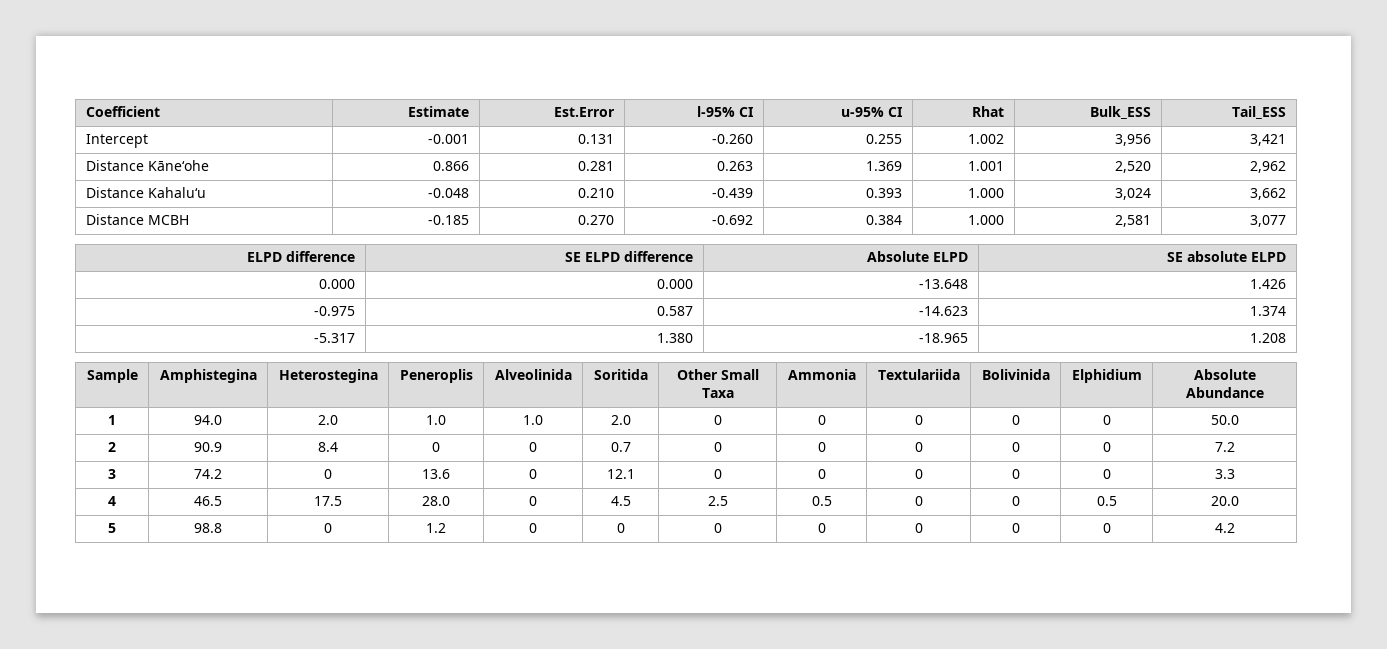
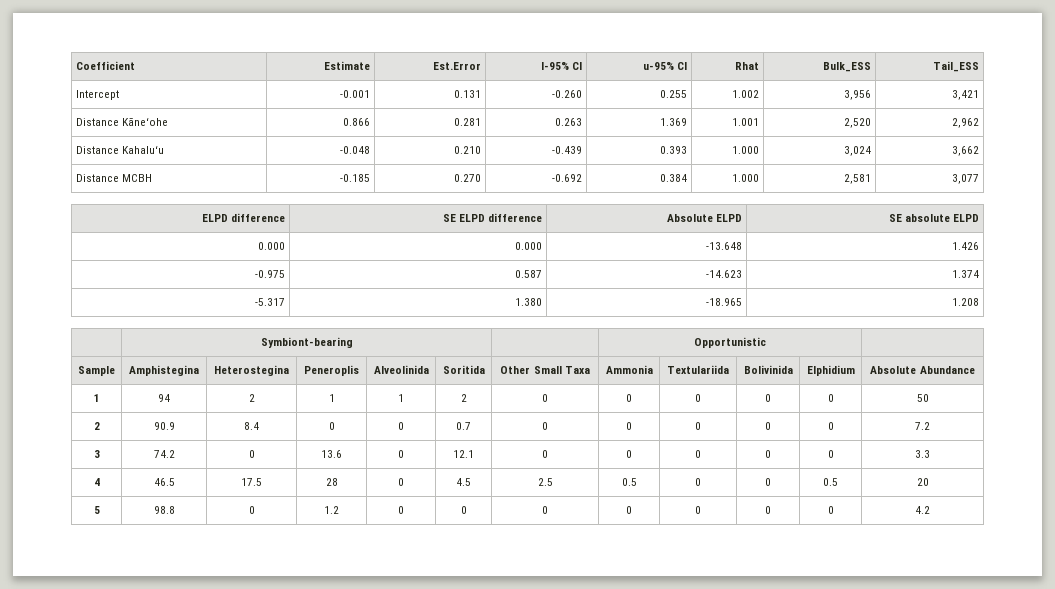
(1287, 338) none -> [260,337,353,348] [694,337,766,348] // | Symbiont-bearing | | Opportunistic |
[194,415,222,425] [318,415,338,425] [426,415,446,425] [523,415,543,425] [610,415,631,425] [713,415,722,425] [817,415,826,425] [914,415,923,425] [1011,415,1020,425] [1102,415,1111,425] [1210,415,1239,425] 94.0 | 2.0 | 1.0 | 1.0 | 2.0 | 0 | 0 | 0 | 0 | 0 | 50.0 -> [158,394,170,402] [248,394,255,402] [328,394,335,402] [397,394,404,402] [460,394,467,402] [542,394,548,402] [626,394,632,402] [695,394,701,402] [765,394,771,402] [827,394,834,402] [916,394,929,402] 94 | 2 | 1 | 1 | 2 | 0 | 0 | 0 | 0 | 0 | 50
[422,496,450,506] 28.0 -> [325,478,338,486] 28
[1210,496,1239,506] 20.0 -> [916,478,929,486] 20

